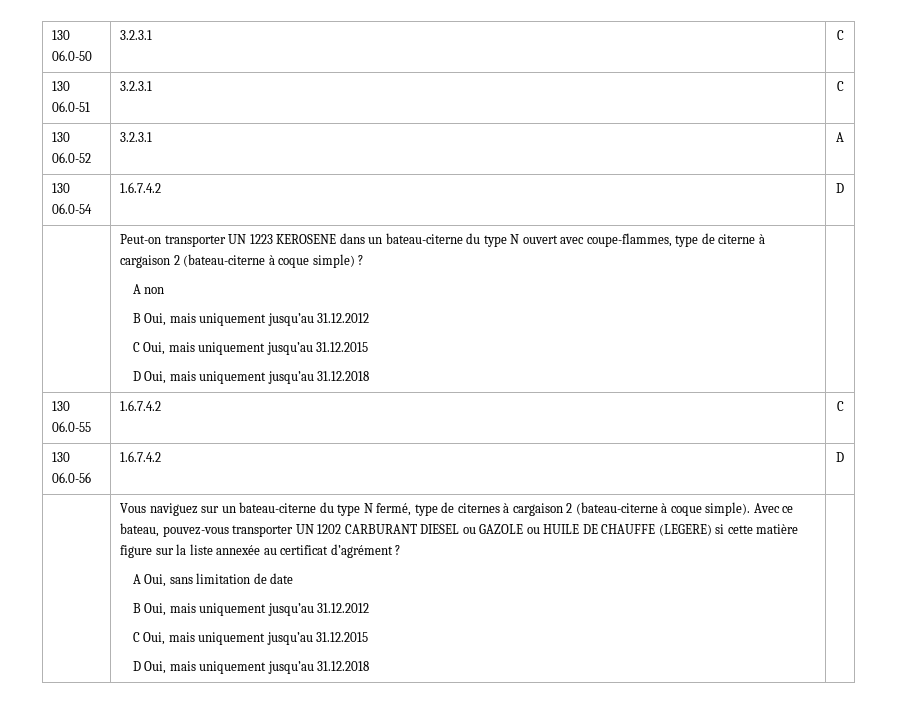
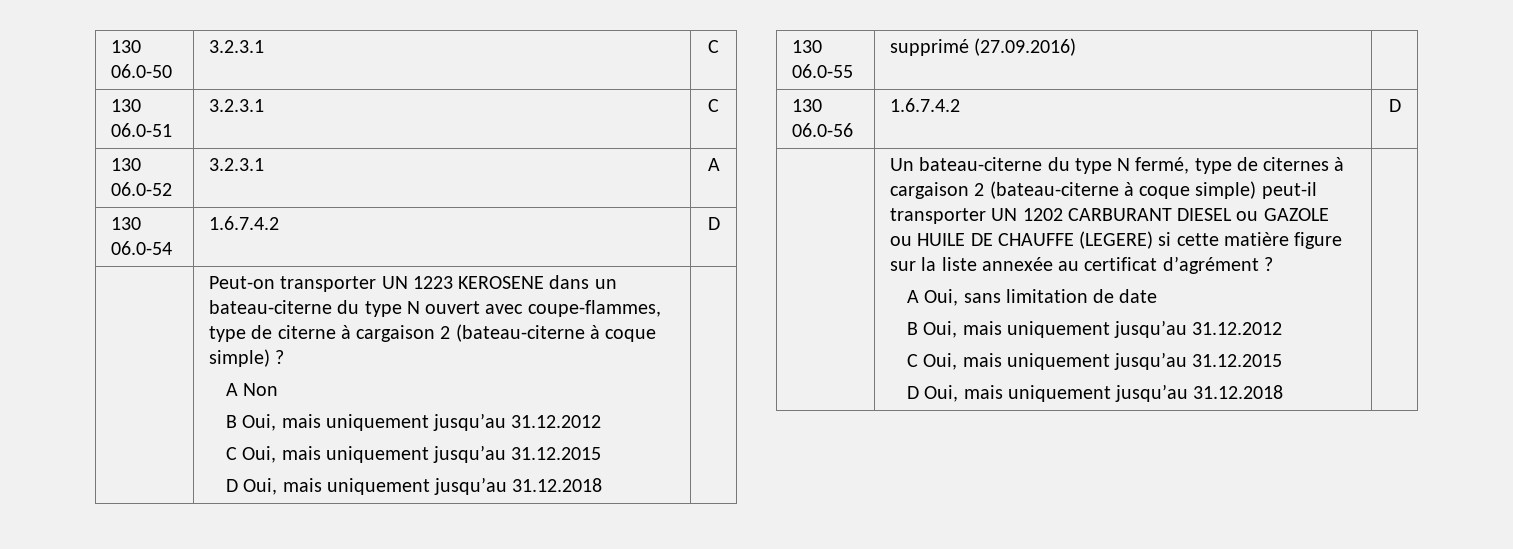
[144,287,165,294] non -> [243,383,279,396] Non
[120,400,162,411] [836,401,844,411] 1.6.7.4.2 | C -> [890,38,1077,56] supprimé (27.09.2016) |
[120,503,236,516] Vous naviguez sur un -> [890,158,915,171] Un
[705,502,794,516] [120,523,229,537] simple). Avec ce bateau, pouvez-vous -> [1195,181,1317,199] simple) peut-il

